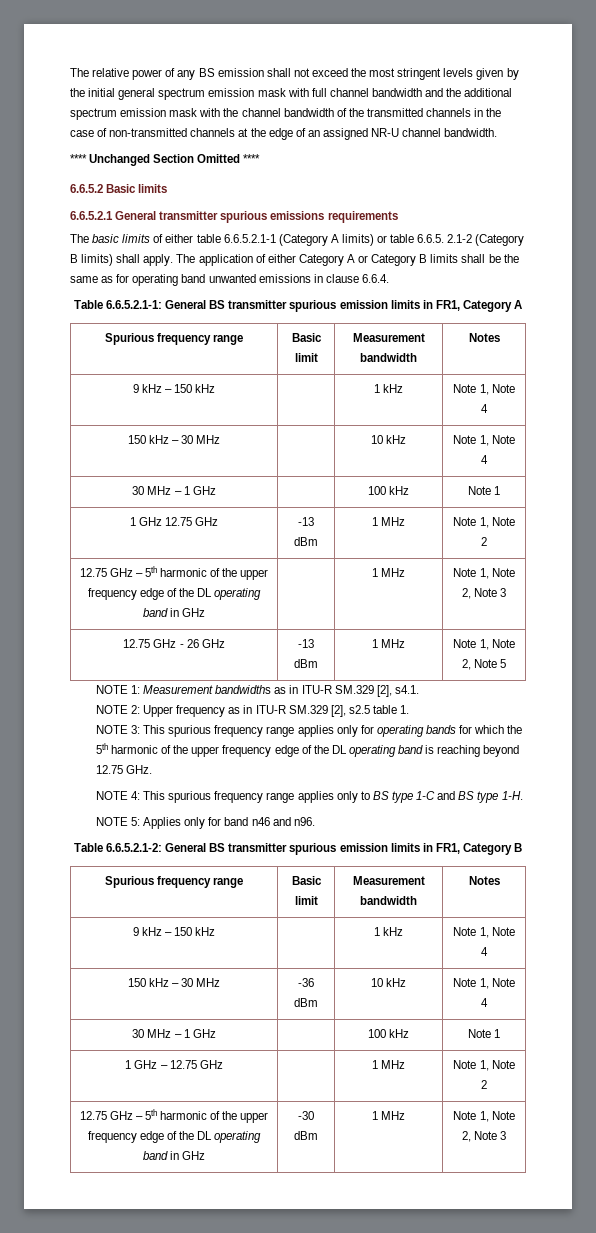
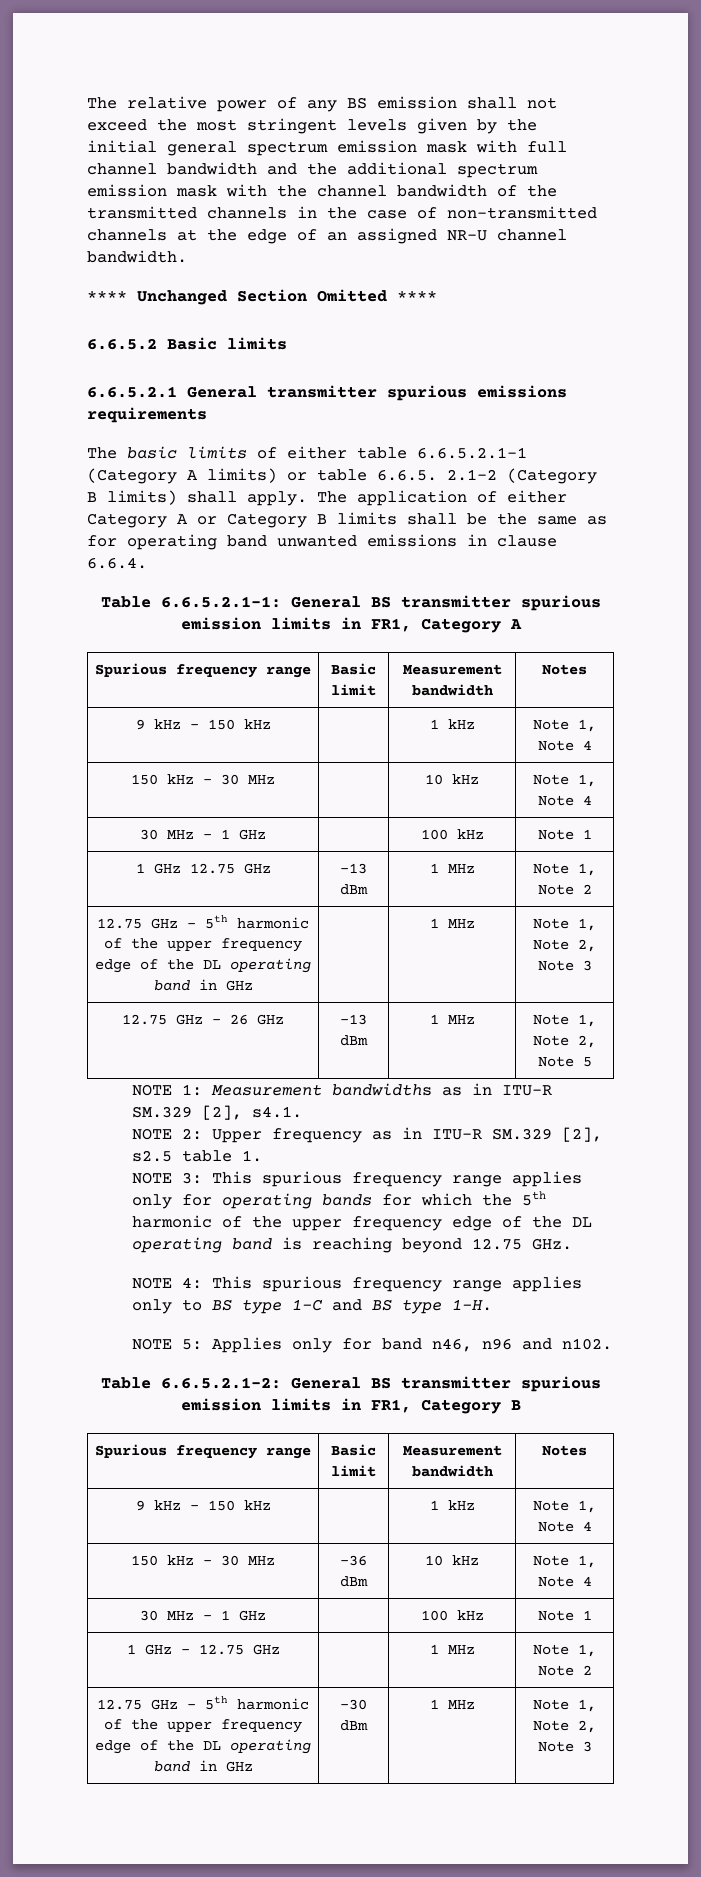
[251,817,315,826] n46 and n96. -> [431,1338,612,1352] n46, n96 and n102.

